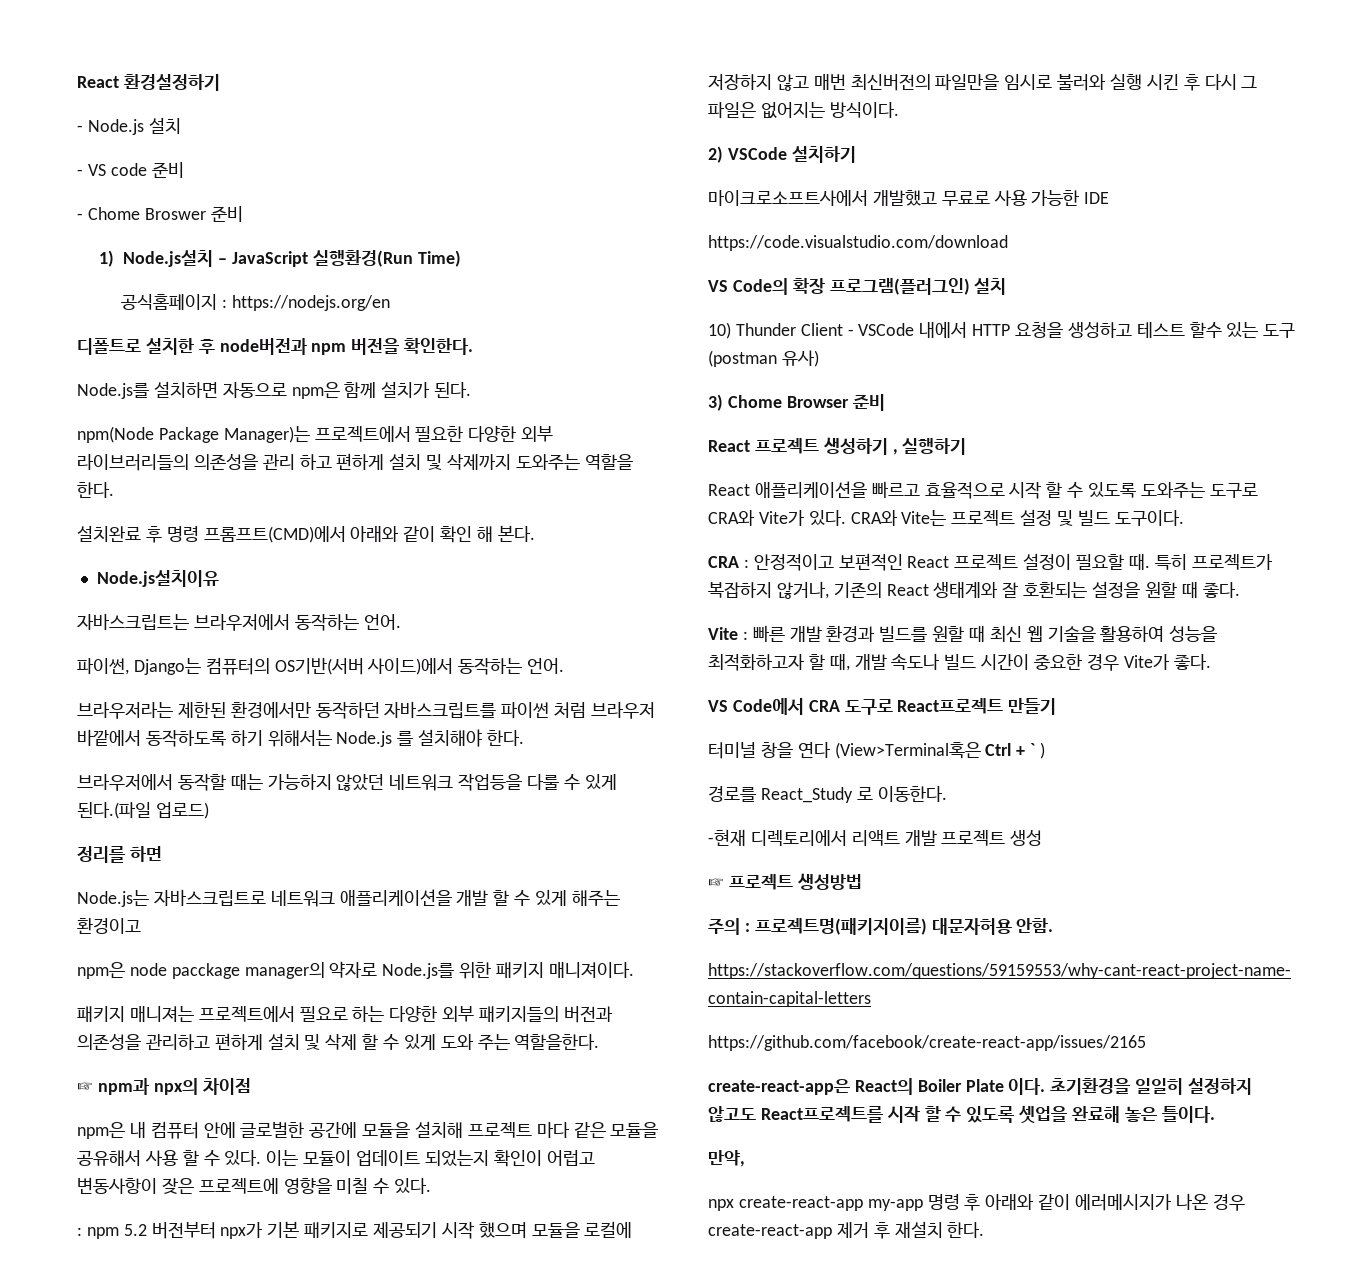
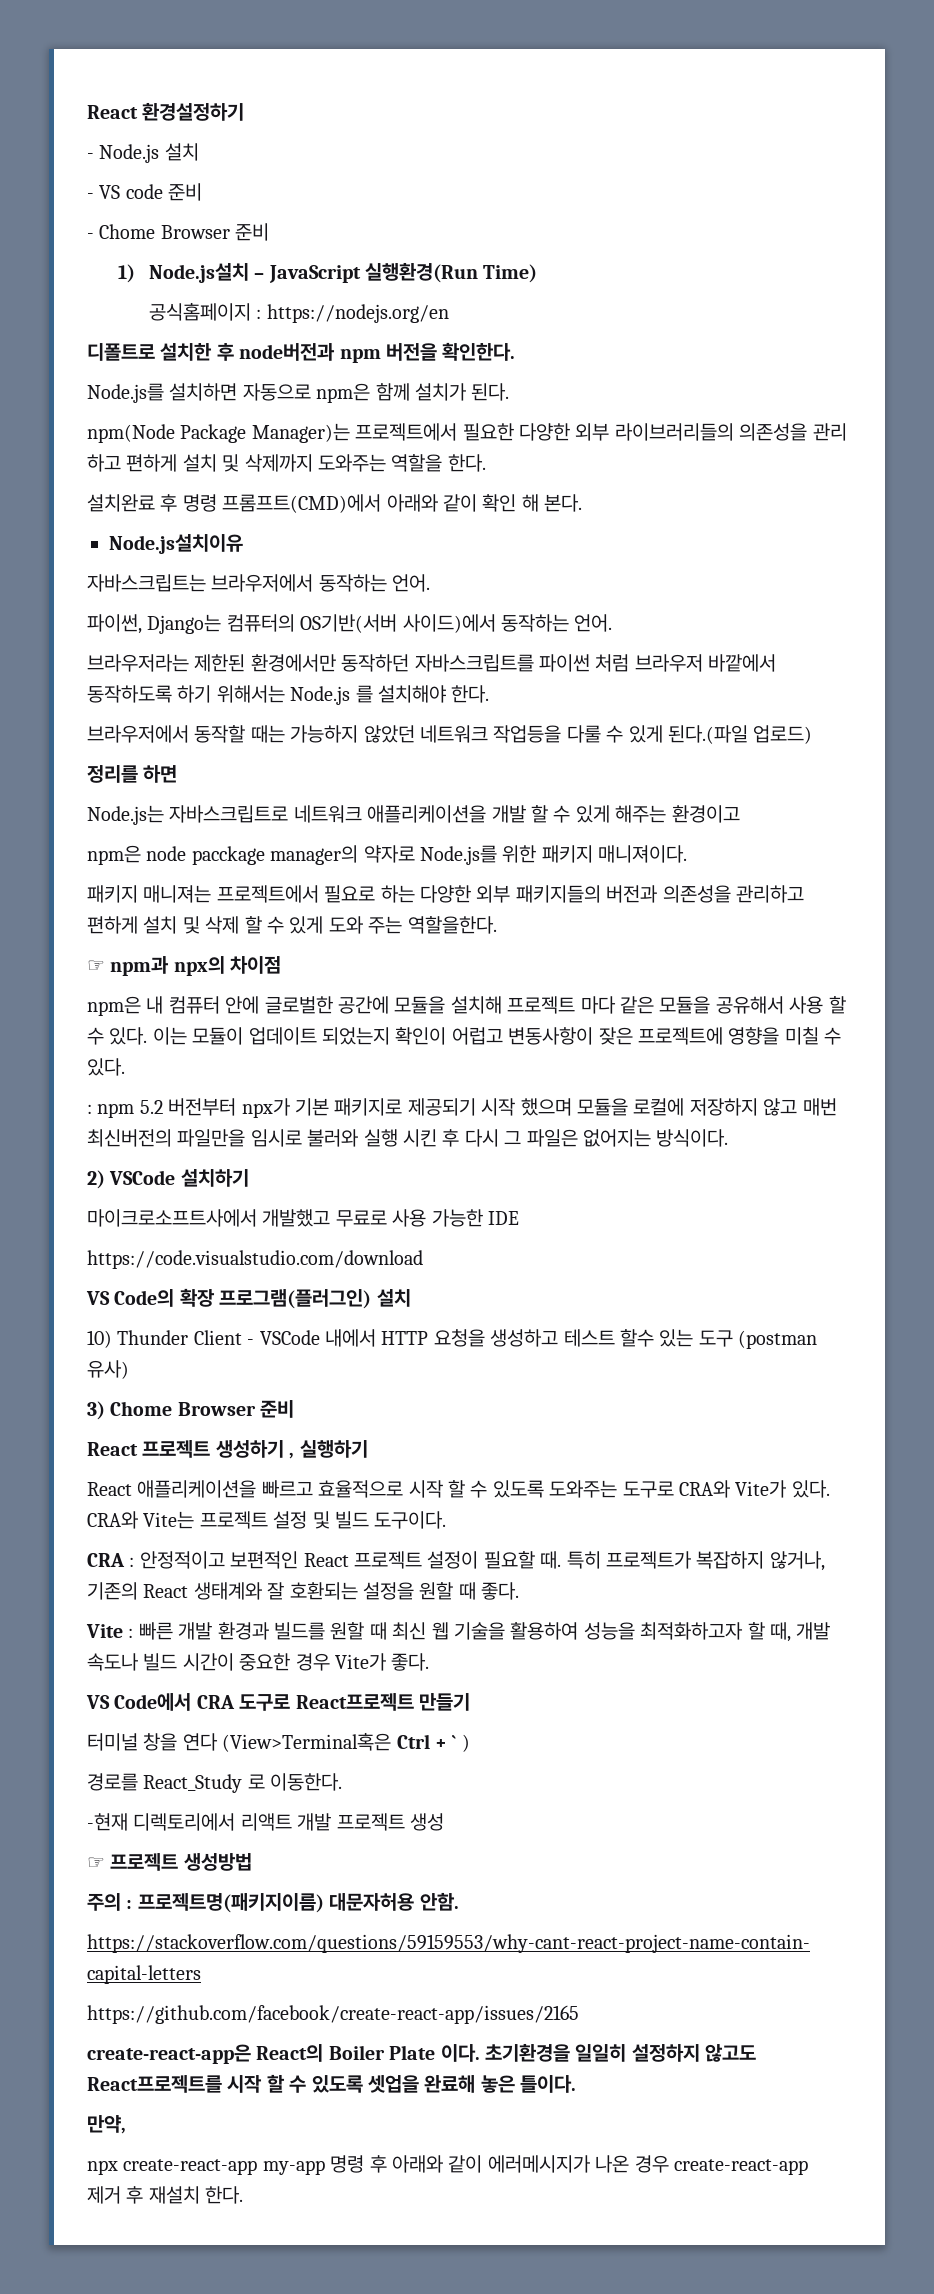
[144,208,206,220] Broswer -> [160,225,230,239] Browser

